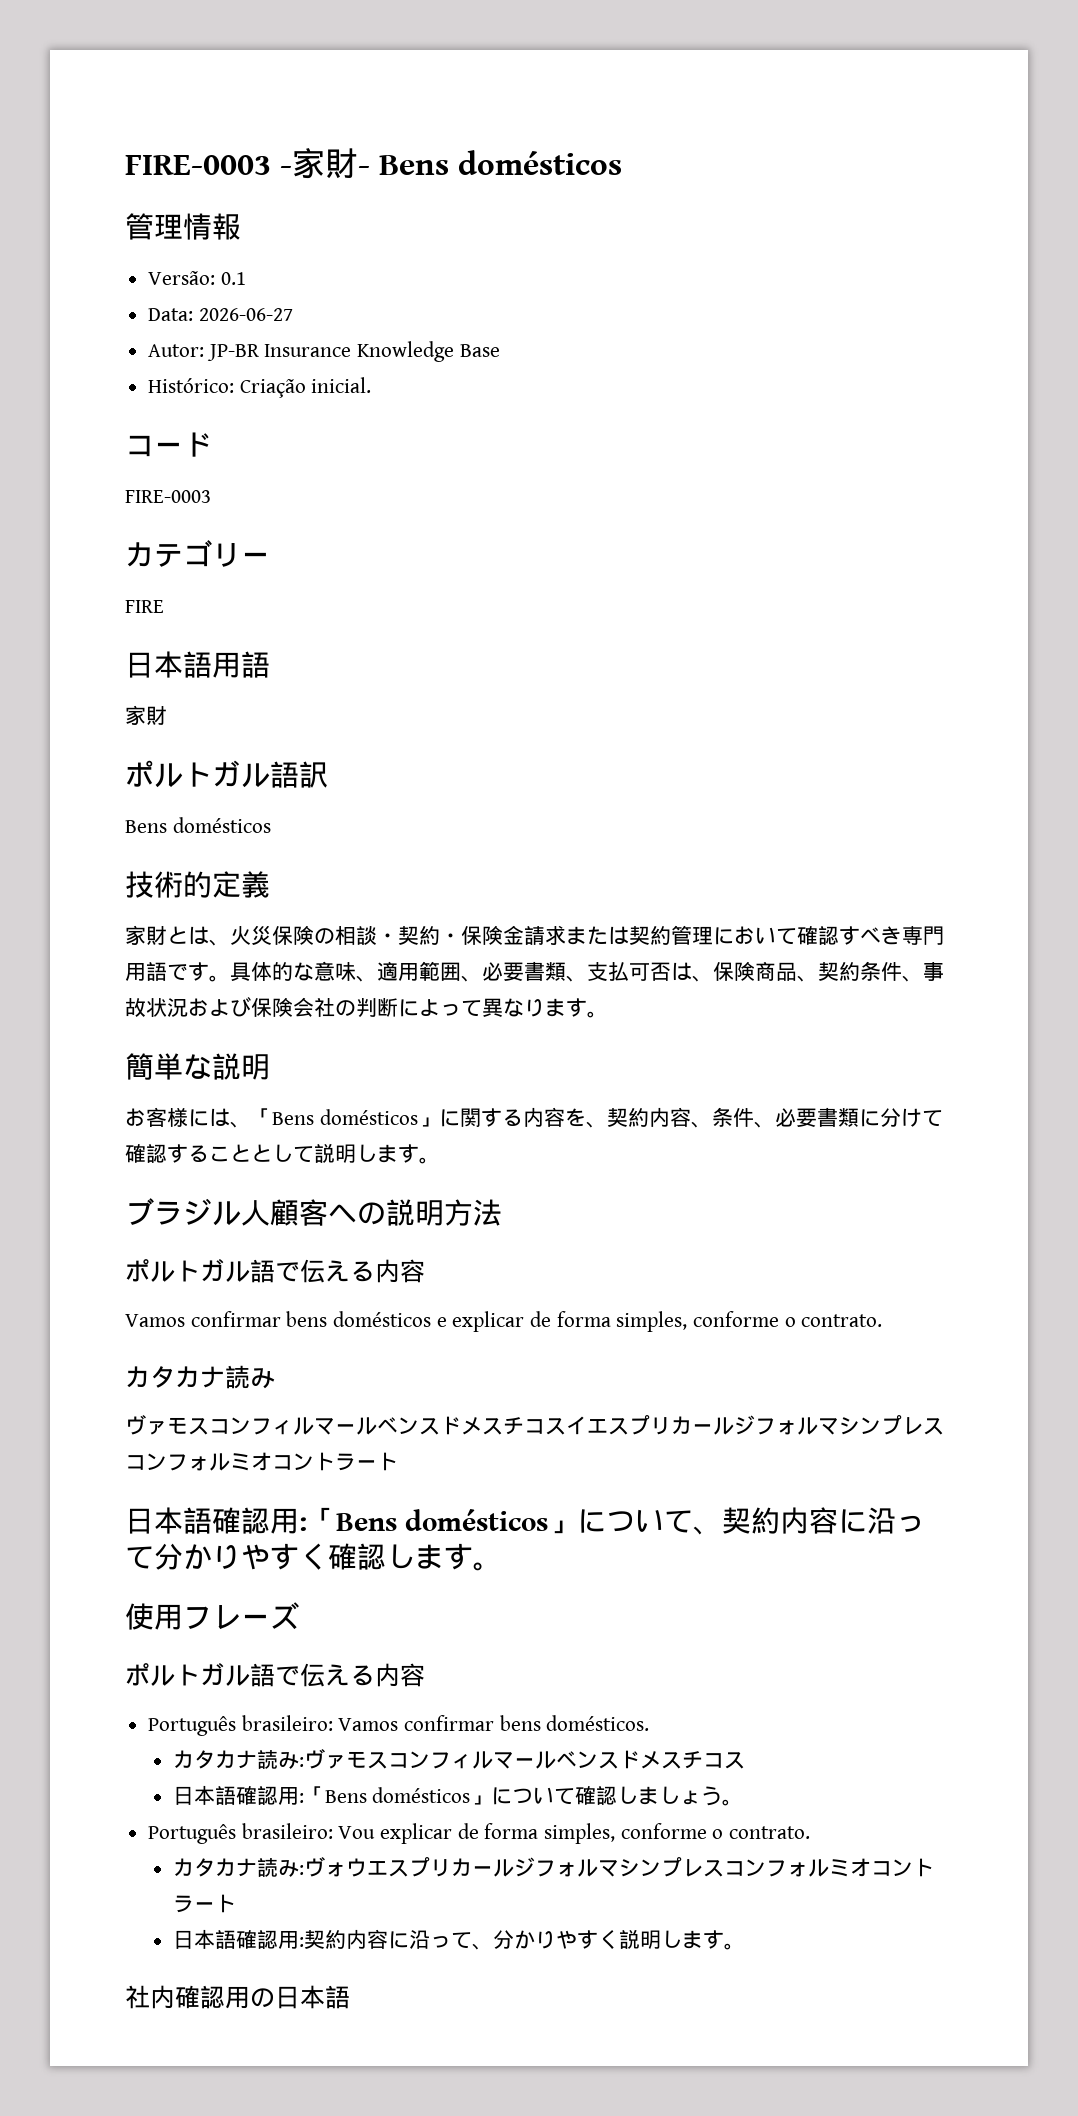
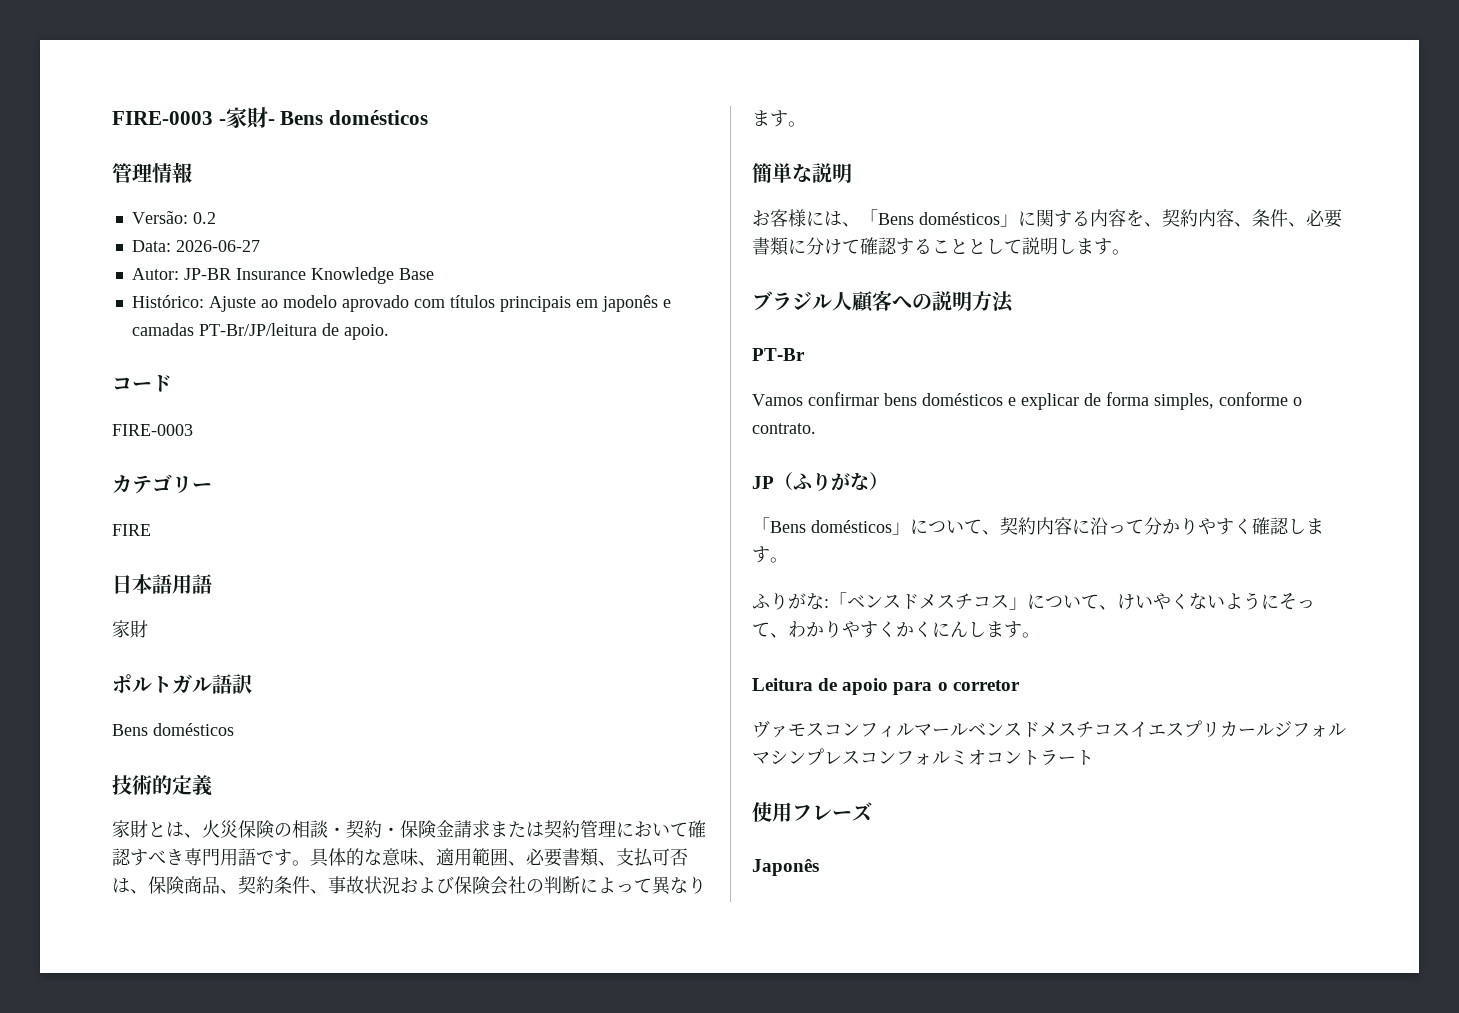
[220,272,246,285] 0.1 -> [192,212,216,224] 0.2
[239,377,372,398] Criação inicial. -> [208,295,671,312] [131,323,389,340] Ajuste ao modelo aprovado com títulos principais em japonês e camadas PT-Br/JP/leitura de apoio.
[125,1259,425,1283] ポルトガル語で伝える内容 -> [752,348,805,361] PT-Br
[125,1365,275,1389] カタカナ読み -> [752,472,888,491] [752,517,1324,535] [752,546,788,563] [752,592,1315,610] [752,620,1040,638] [752,678,1020,695] JP（ふりがな） // 「Bens domésticos」について、契約内容に沿って分かりやすく確認します。 // ふりがな:「ベンスドメスチコス」について、けいやくないようにそって、わかりやすくかくにんします。 // Leitura de apoio para o corretor
[125,1507,925,1535] [125,1543,502,1571] [125,1602,299,1630] [125,1663,425,1687] [148,1715,650,1736] [172,1749,745,1769] [172,1785,744,1806] [148,1823,811,1844] [172,1857,934,1877] [172,1894,236,1913] [172,1929,745,1950] [125,1985,350,2009] 日本語確認用:「Bens domésticos」について、契約内容に沿って分かりやすく確認します。 // 使用フレーズ // ポルトガル語で伝える内容 // Português brasileiro: Vamos confirmar bens domésticos. // カタカナ読み:ヴァモスコンフィルマールベンスドメスチコス // 日本語確認用:「Bens domésticos」について確認しましょう。 // Português brasileiro: Vou explicar de forma simples, conforme o contrato. // カタカナ読み:ヴォウエスプリカールジフォルマシンプレスコンフォルミオコントラート // 日本語確認用:契約内容に沿って、分かりやすく説明します。 // 社内確認用の日本語 -> [752,802,872,822] [752,859,819,876] 使用フレーズ // Japonês

